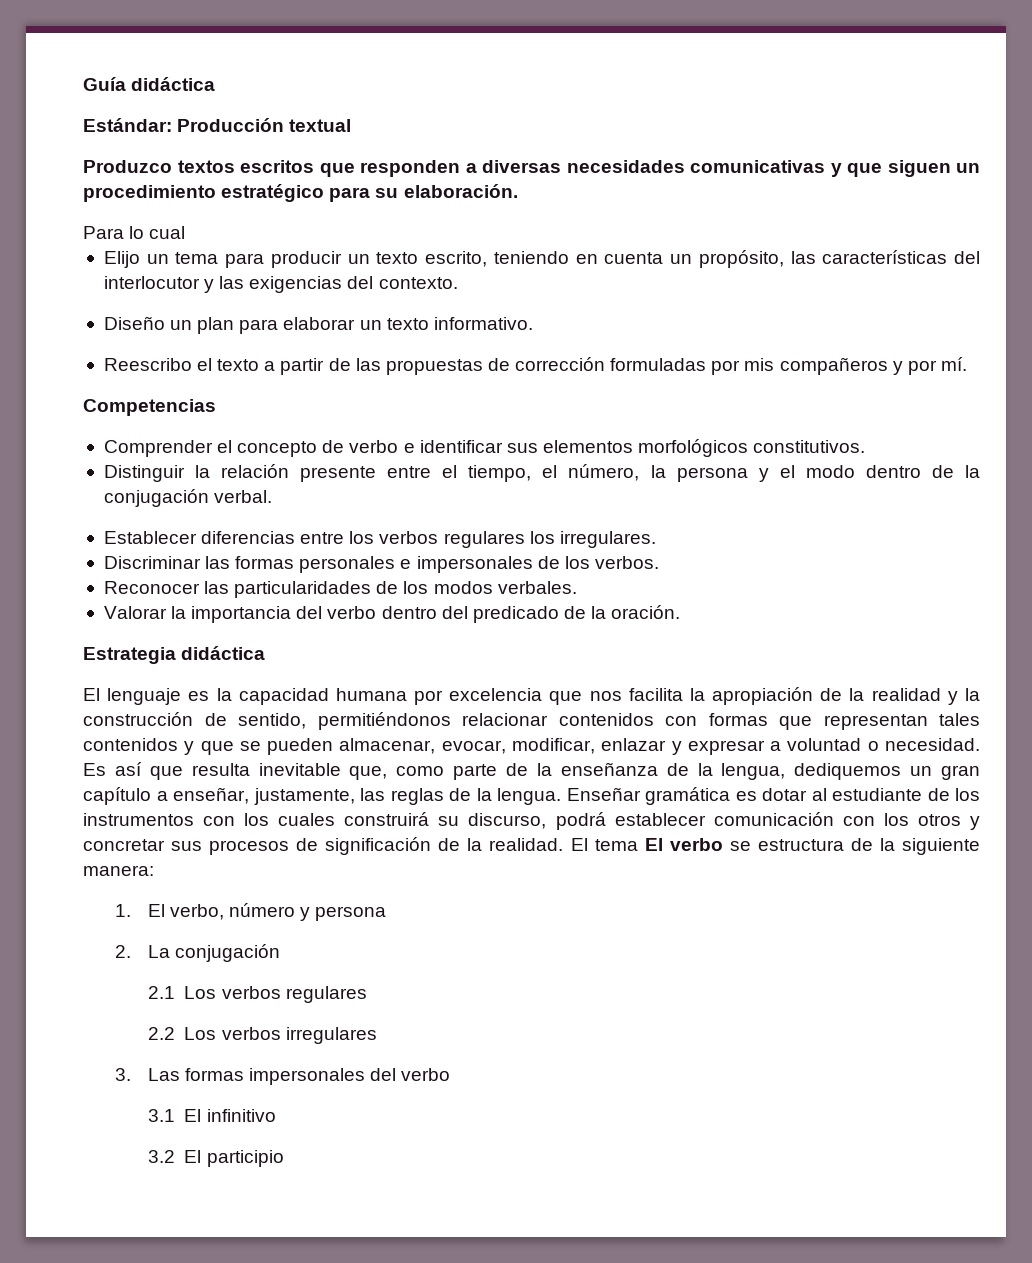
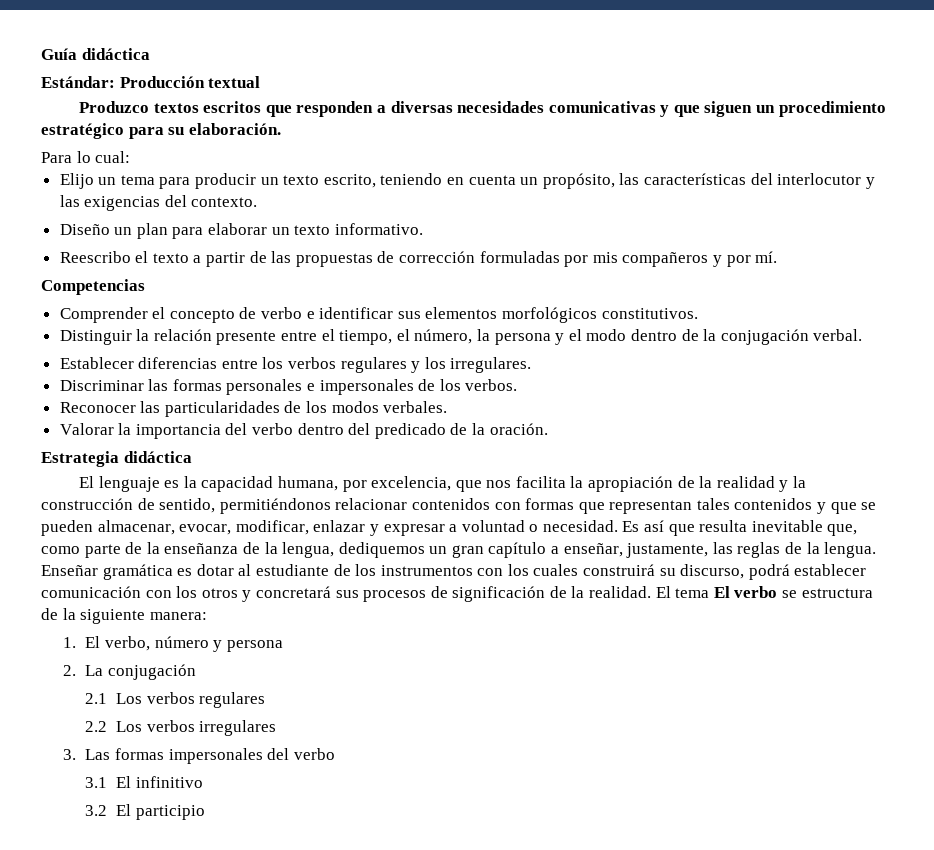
[149,226,186,239] cual -> [95,151,131,163] cual:
(525, 539) none -> [411,361,421,373] y
[335,688,543,705] humana por excelencia -> [277,476,452,492] humana, por excelencia,
[83,839,165,851] concretar -> [255,586,331,598] concretará

